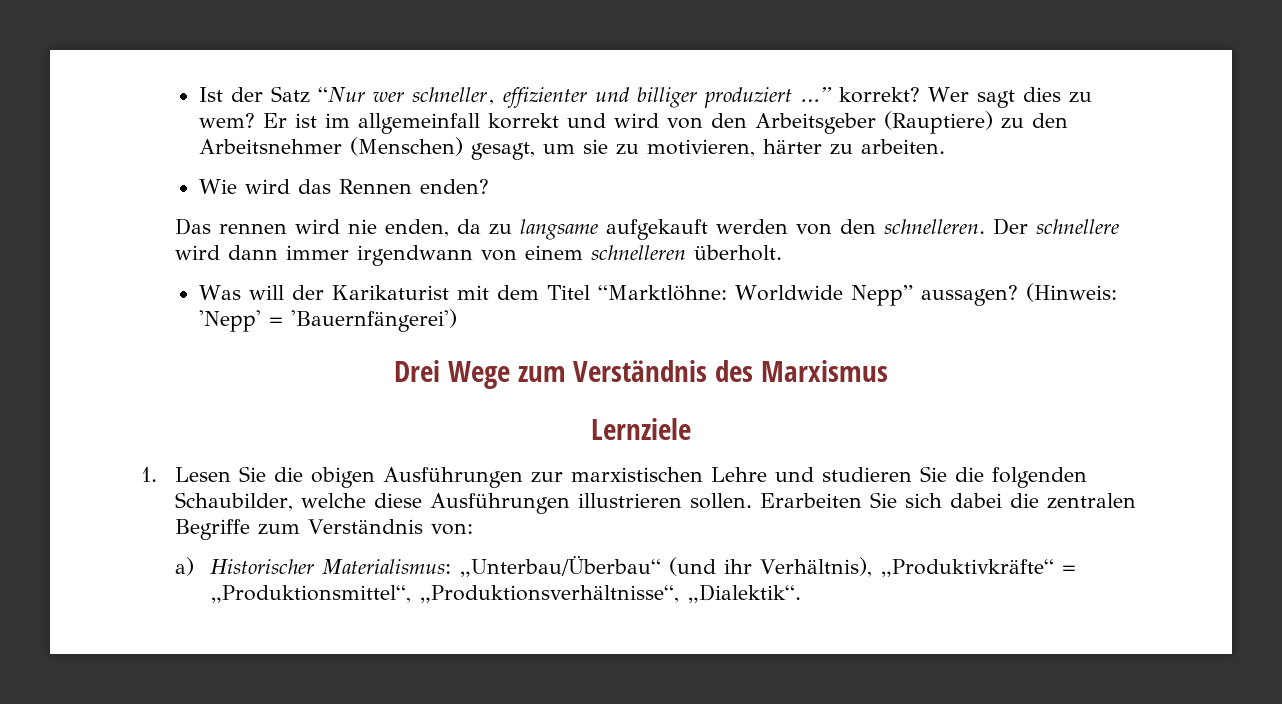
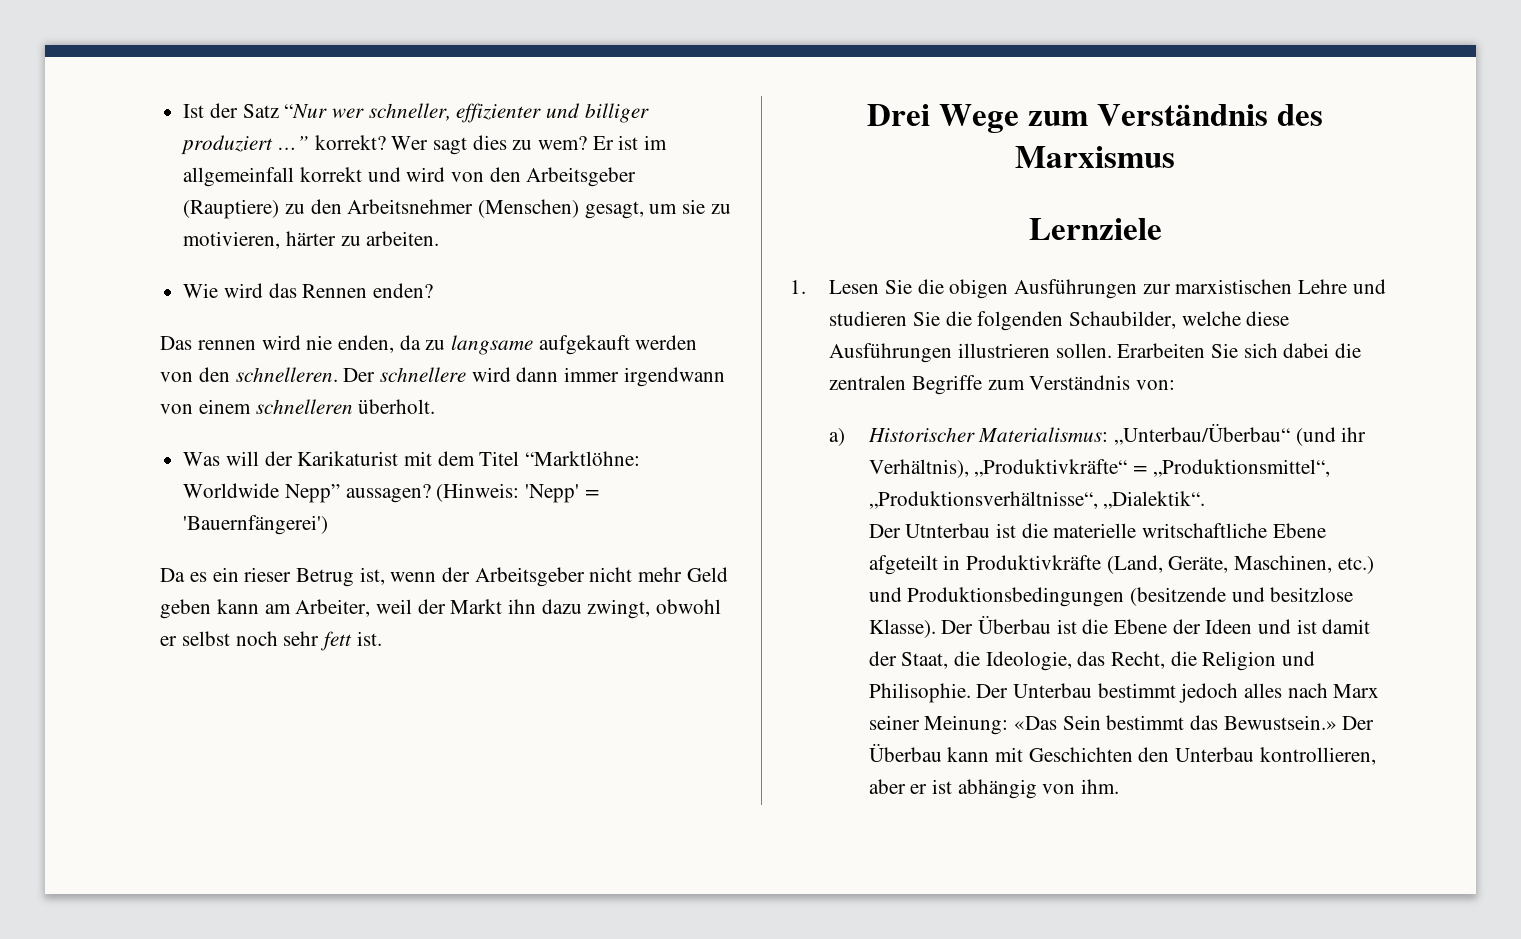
(457, 320) none -> [160,567,728,587] [160,599,721,619] [160,631,382,651] // Da es ein rieser Betrug ist, wenn der Arbeitsgeber nicht mehr Geld geben kann am Arbeiter, weil der Markt ihn dazu zwingt, obwohl er selbst noch sehr fett ist.
(801, 593) none -> [868,523,1326,538] [868,555,1374,575] [868,587,1354,607] [868,615,1371,638] [868,651,1315,671] [868,683,1380,703] [868,715,1375,735] [868,743,1376,765] [868,779,1119,799] // Der Utnterbau ist die materielle writschaftliche Ebene afgeteilt in Produktivkräfte (Land, Geräte, Maschinen, etc.) und Produktionsbedingungen (besitzende und besitzlose Klasse). Der Überbau ist die Ebene der Ideen und ist damit der Staat, die Ideologie, das Recht, die Religion und Philisophie. Der Unterbau bestimmt jedoch alles nach Marx seiner Meinung: «Das Sein bestimmt das Bewustsein.» Der Überbau kann mit Geschichten den Unterbau kontrollieren, aber er ist abhängig von ihm.

